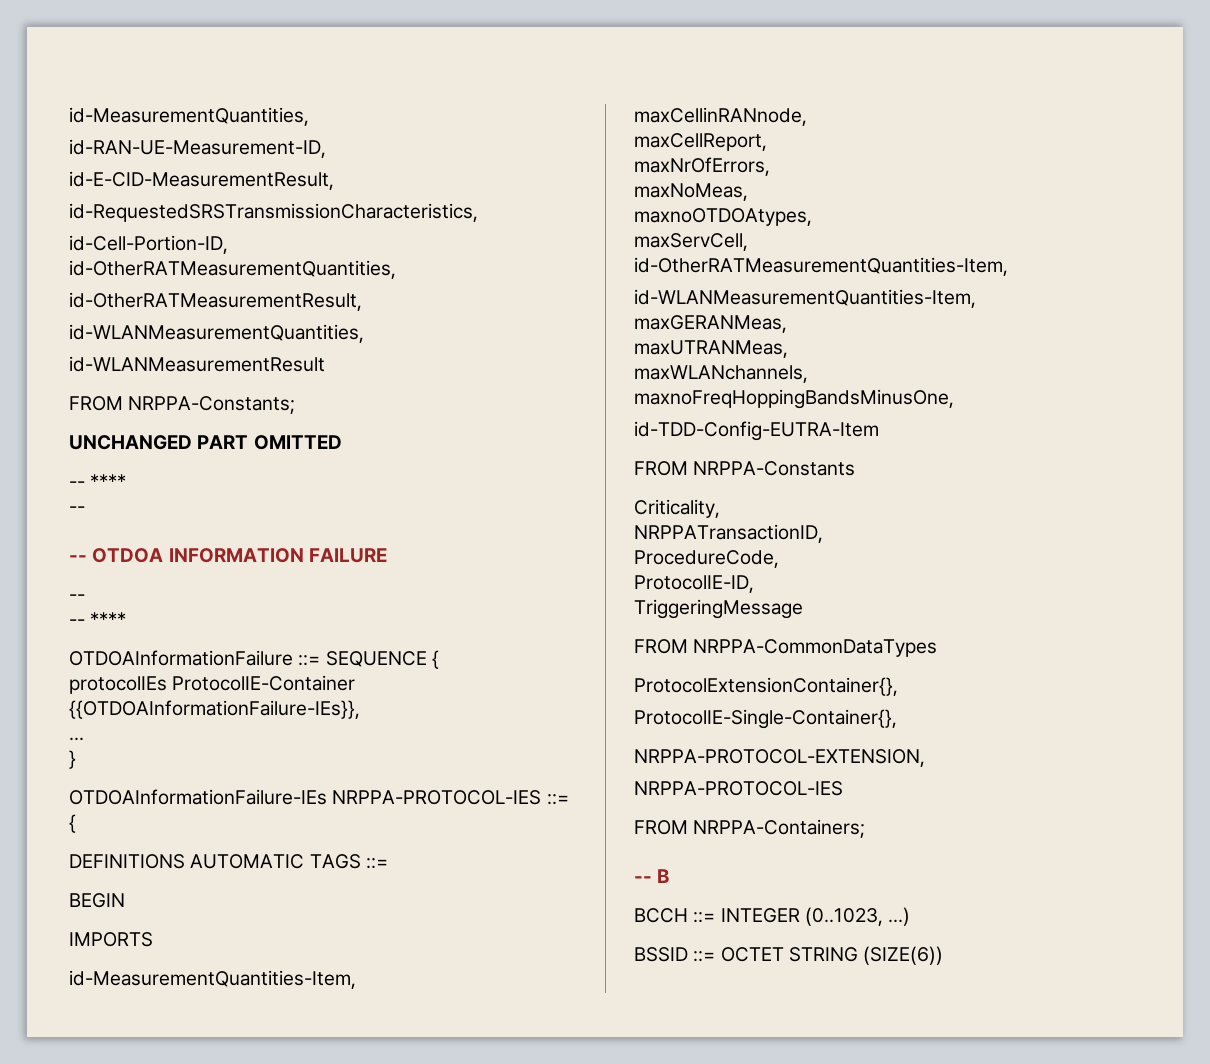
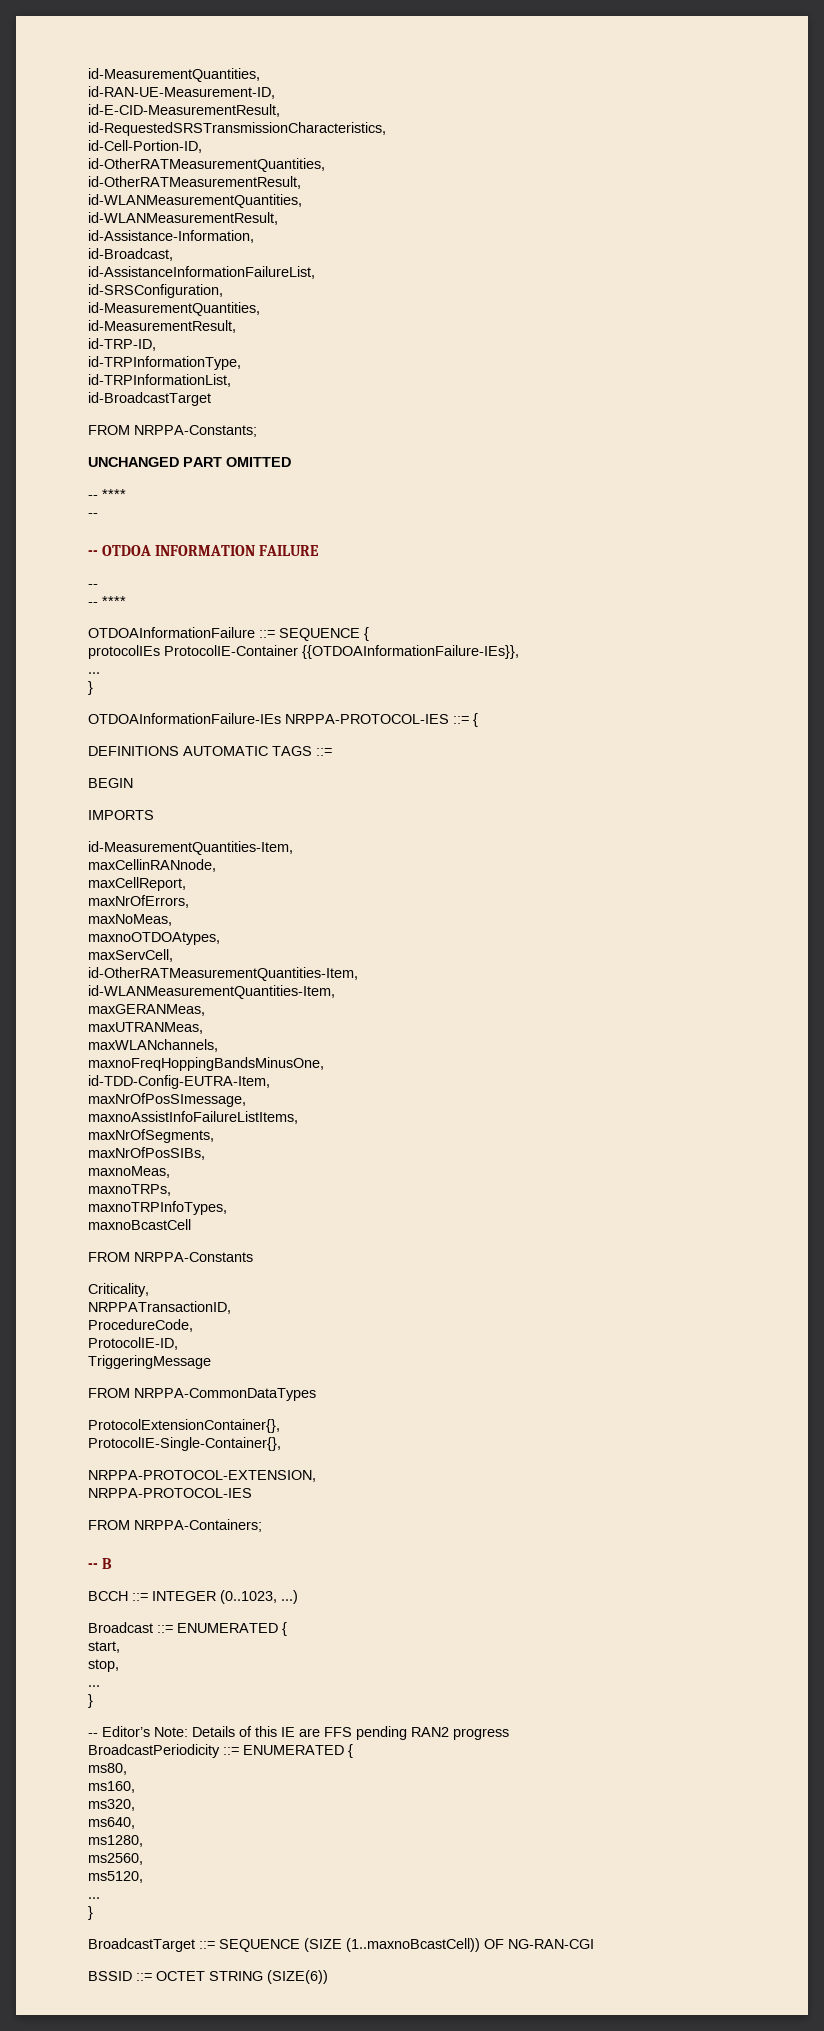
[69,356,325,372] id-WLANMeasurementResult -> [88,212,278,225] [88,230,254,243] [88,248,173,261] [88,266,315,279] [88,284,223,298] [88,302,260,316] [88,320,236,333] [88,338,156,351] [88,356,241,370] [88,374,231,387] [88,392,211,406] id-WLANMeasurementResult, // id-Assistance-Information, // id-Broadcast, // id-AssistanceInformationFailureList, // id-SRSConfiguration, // id-MeasurementQuantities, // id-MeasurementResult, // id-TRP-ID, // id-TRPInformationType, // id-TRPInformationList, // id-BroadcastTarget
[634,421,879,441] id-TDD-Config-EUTRA-Item -> [88,1075,270,1089] [88,1093,246,1107] [88,1111,298,1124] [88,1129,214,1143] [88,1147,205,1160] [88,1166,170,1178] [88,1184,171,1196] [88,1201,227,1215] [88,1219,191,1230] id-TDD-Config-EUTRA-Item, // maxNrOfPosSImessage, // maxnoAssistInfoFailureListItems, // maxNrOfSegments, // maxNrOfPosSIBs, // maxnoMeas, // maxnoTRPs, // maxnoTRPInfoTypes, // maxnoBcastCell
(911, 916) none -> [88,1622,287,1636] [88,1641,120,1653] [88,1659,119,1672] [88,1685,100,1687] [88,1694,93,1708] [88,1726,509,1740] [88,1744,353,1758] [88,1763,127,1775] [88,1781,135,1793] [88,1799,135,1811] [88,1817,135,1829] [88,1835,143,1847] [88,1853,143,1865] [88,1871,143,1883] [88,1897,100,1899] [88,1906,93,1920] [88,1938,594,1952] // Broadcast ::= ENUMERATED { // start, // stop, // ... // } // -- Editor’s Note: Details of this IE are FFS pending RAN2 progress // BroadcastPeriodicity ::= ENUMERATED { // ms80, // ms160, // ms320, // ms640, // ms1280, // ms2560, // ms5120, // ... // } // BroadcastTarget ::= SEQUENCE (SIZE (1..maxnoBcastCell)) OF NG-RAN-CGI

